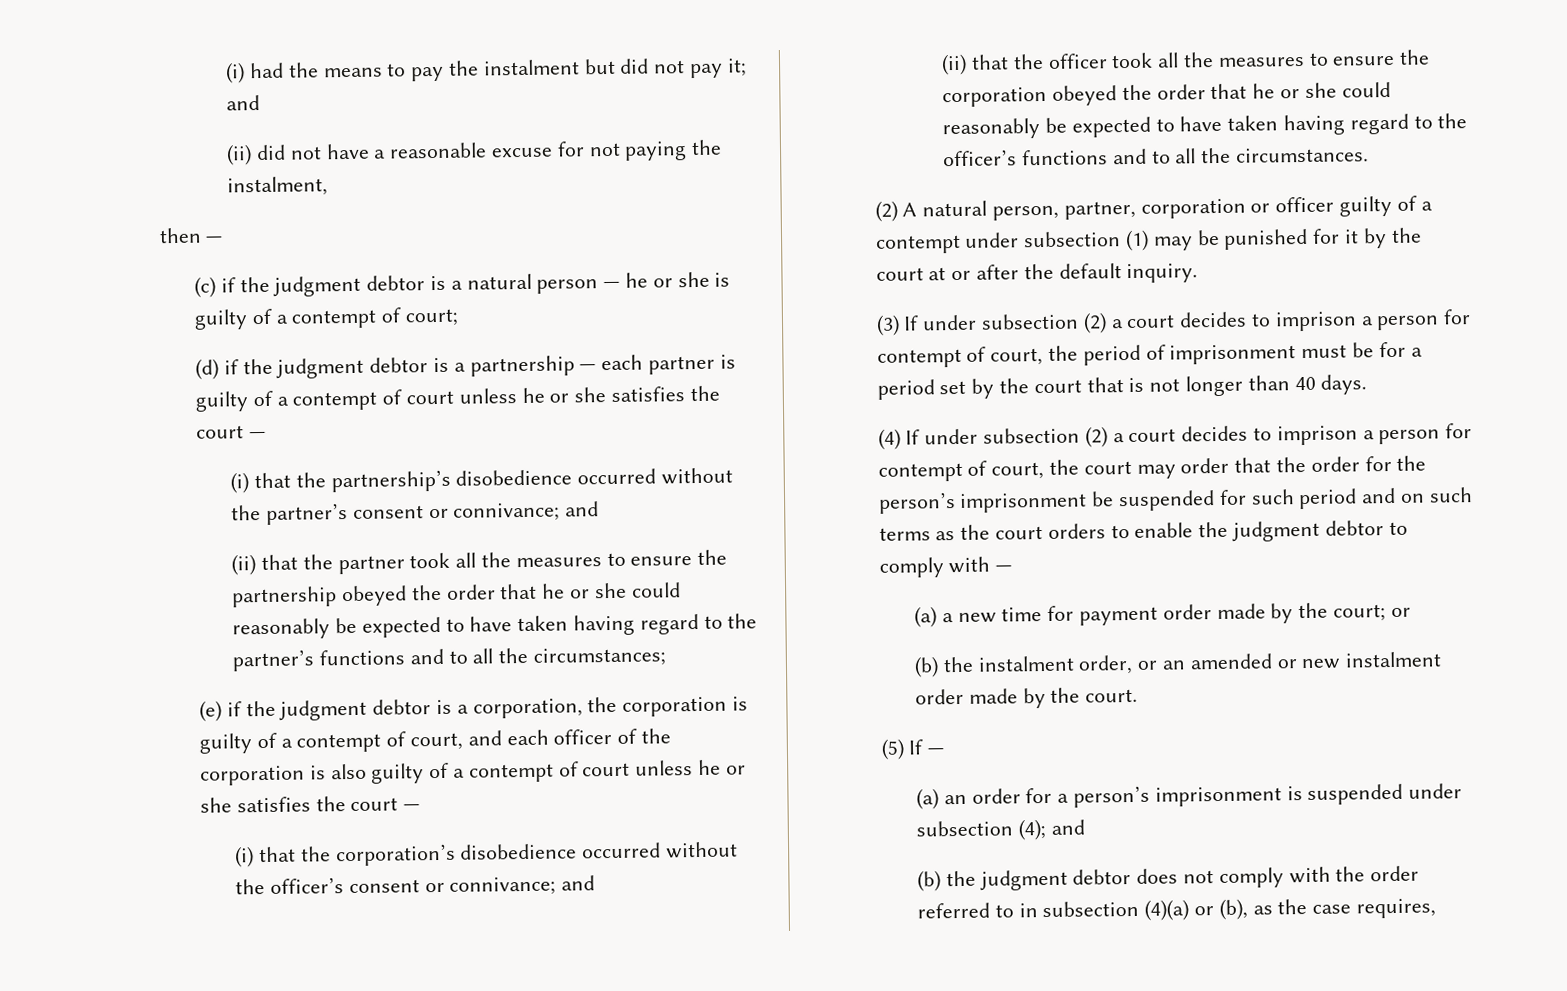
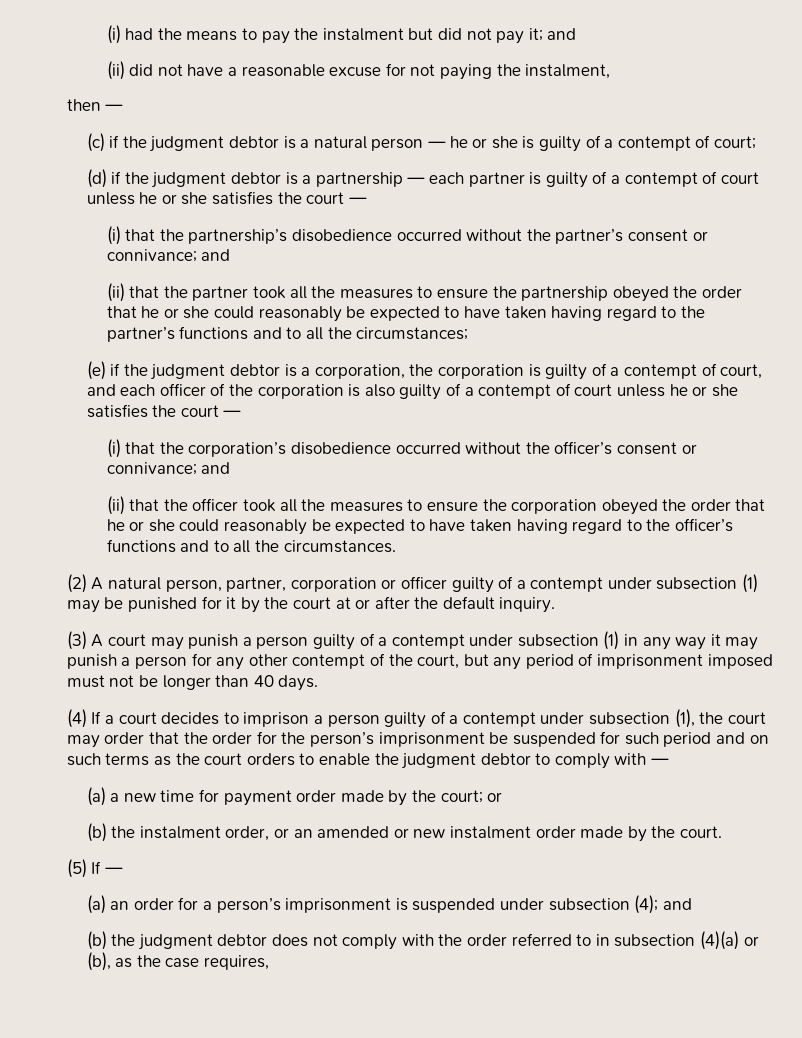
[903,309,1472,334] [876,341,1423,368] [876,374,1368,400] [877,423,1473,450] [877,460,1045,482] If under subsection (2) a court decides to imprison a person for contempt of court, the period of imprisonment must be for a period set by the court that is not longer than 40 days. // (4) If under subsection (2) a court decides to imprison a person for contempt of court, -> [91,631,759,650] [66,653,773,670] [66,675,319,691] [66,709,695,728] A court may punish a person guilty of a contempt under subsection (1) in any way it may punish a person for any other contempt of the court, but any period of imprisonment imposed must not be longer than 40 days. // (4) If a court decides to imprison a person guilty of a contempt under subsection (1),

